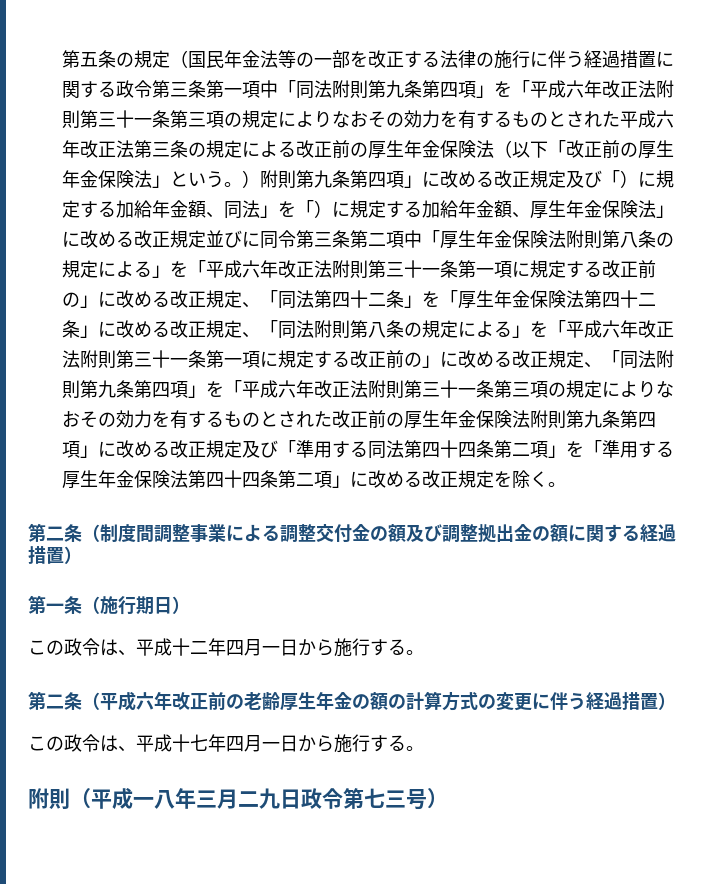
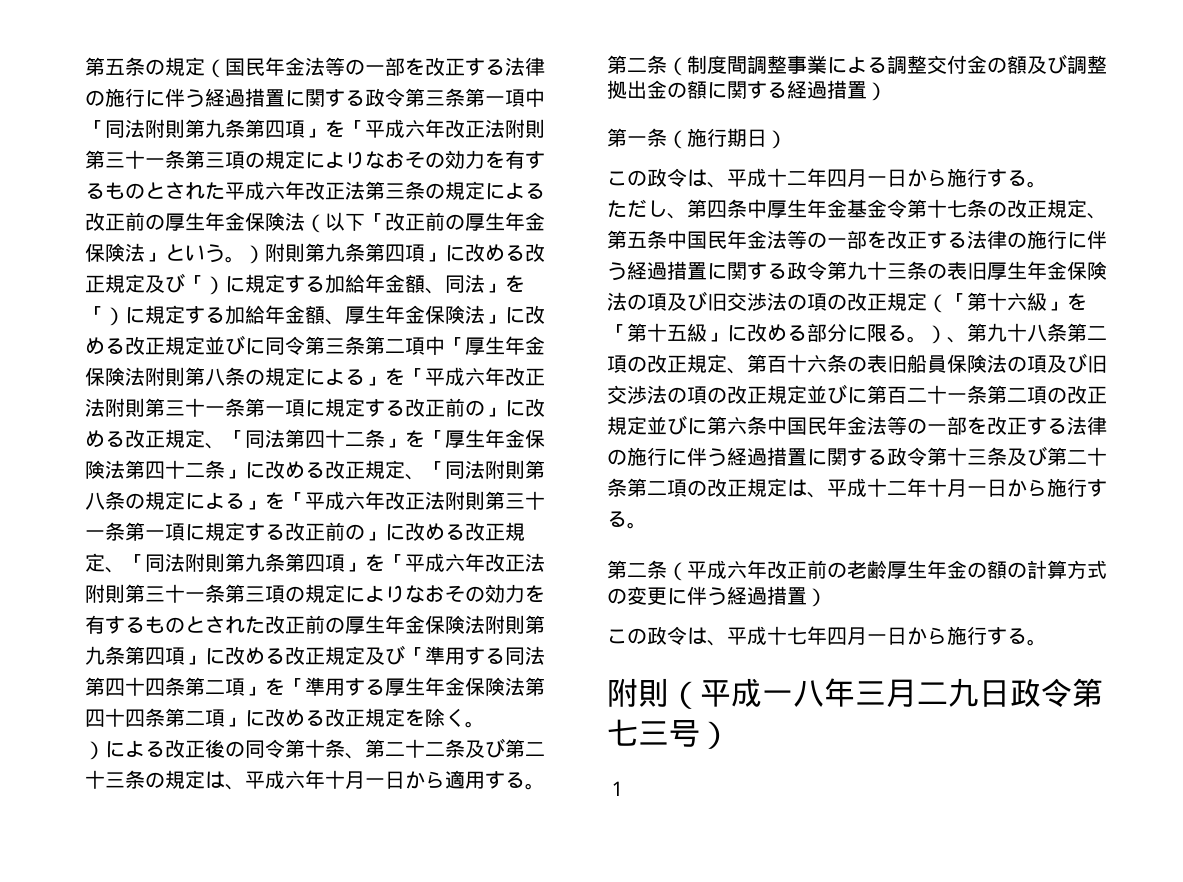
(567, 484) none -> [85,738,546,760] [85,770,546,790] // ）による改正後の同令第十条、第二十二条及び第二十三条の規定は、平成六年十月一日から適用する。
(424, 652) none -> [607,199,1107,219] [607,230,1107,249] [607,261,1107,281] [607,291,1087,313] [607,323,1107,344] [607,353,1107,374] [607,384,1107,404] [607,415,1107,435] [607,446,1107,467] [607,478,1107,498] [607,511,647,529] // ただし、第四条中厚生年金基金令第十七条の改正規定、第五条中国民年金法等の一部を改正する法律の施行に伴う経過措置に関する政令第九十三条の表旧厚生年金保険法の項及び旧交渉法の項の改正規定（「第十六級」を「第十五級」に改める部分に限る。）、第九十八条第二項の改正規定、第百十六条の表旧船員保険法の項及び旧交渉法の項の改正規定並びに第百二十一条第二項の改正規定並びに第六条中国民年金法等の一部を改正する法律の施行に伴う経過措置に関する政令第十三条及び第二十条第二項の改正規定は、平成十二年十月一日から施行する。
(448, 798) none -> [607,781,627,796] // １

